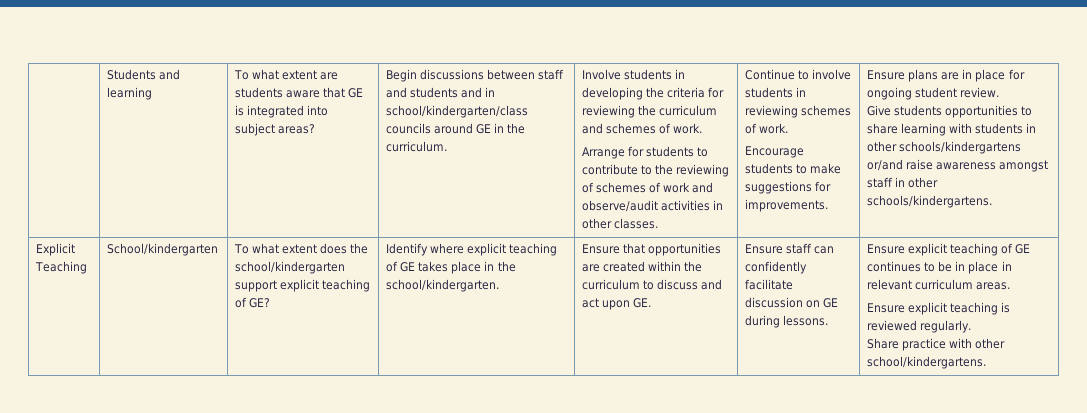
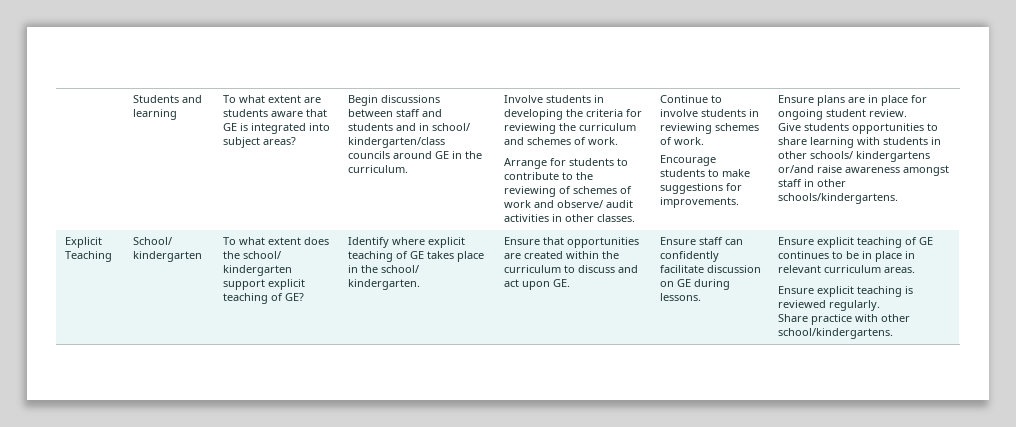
[385,105,528,118] school/kindergarten/class -> [431,123,470,131] [347,137,445,148] school/ kindergarten/class
[581,200,658,212] observe/audit -> [556,200,633,208] observe/ audit
[899,141,1022,154] schools/kindergartens -> [809,151,930,162] schools/ kindergartens
[106,243,218,256] School/kindergarten -> [132,237,172,245] [132,251,202,262] School/ kindergarten
[234,261,345,274] school/kindergarten -> [242,251,281,259] [222,265,292,276] school/ kindergarten
[385,279,499,292] school/kindergarten. -> [380,265,419,273] [347,279,420,290] school/ kindergarten.

